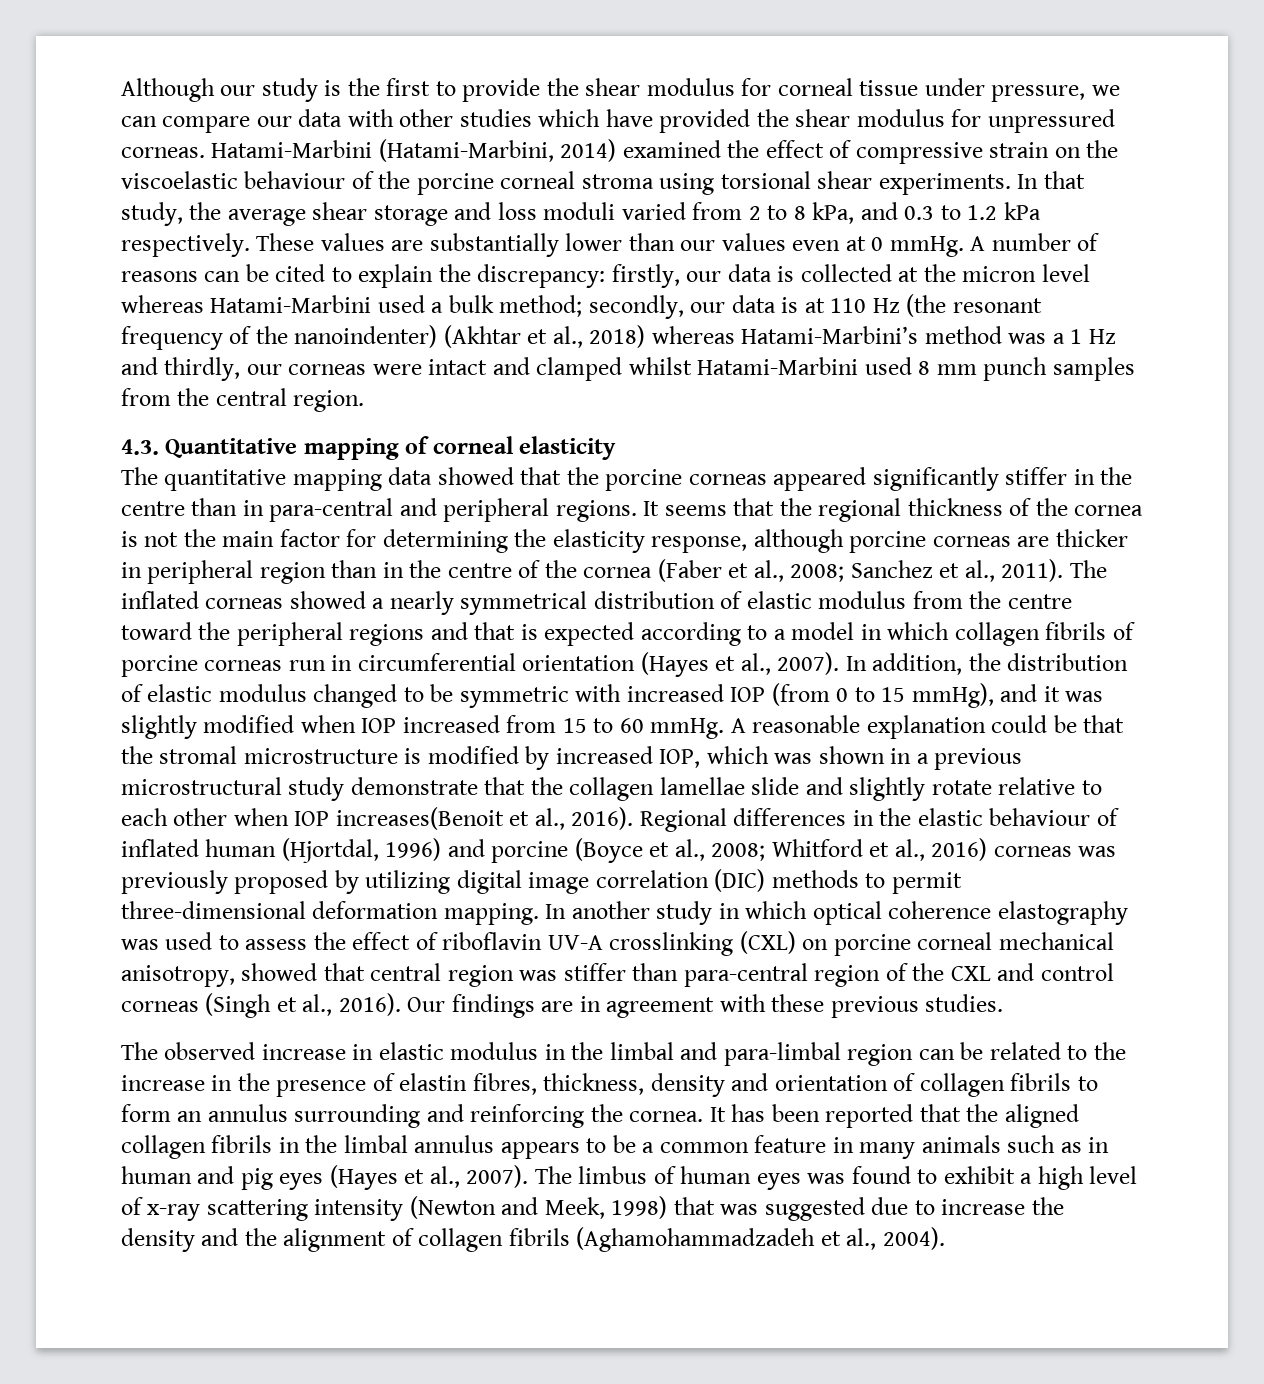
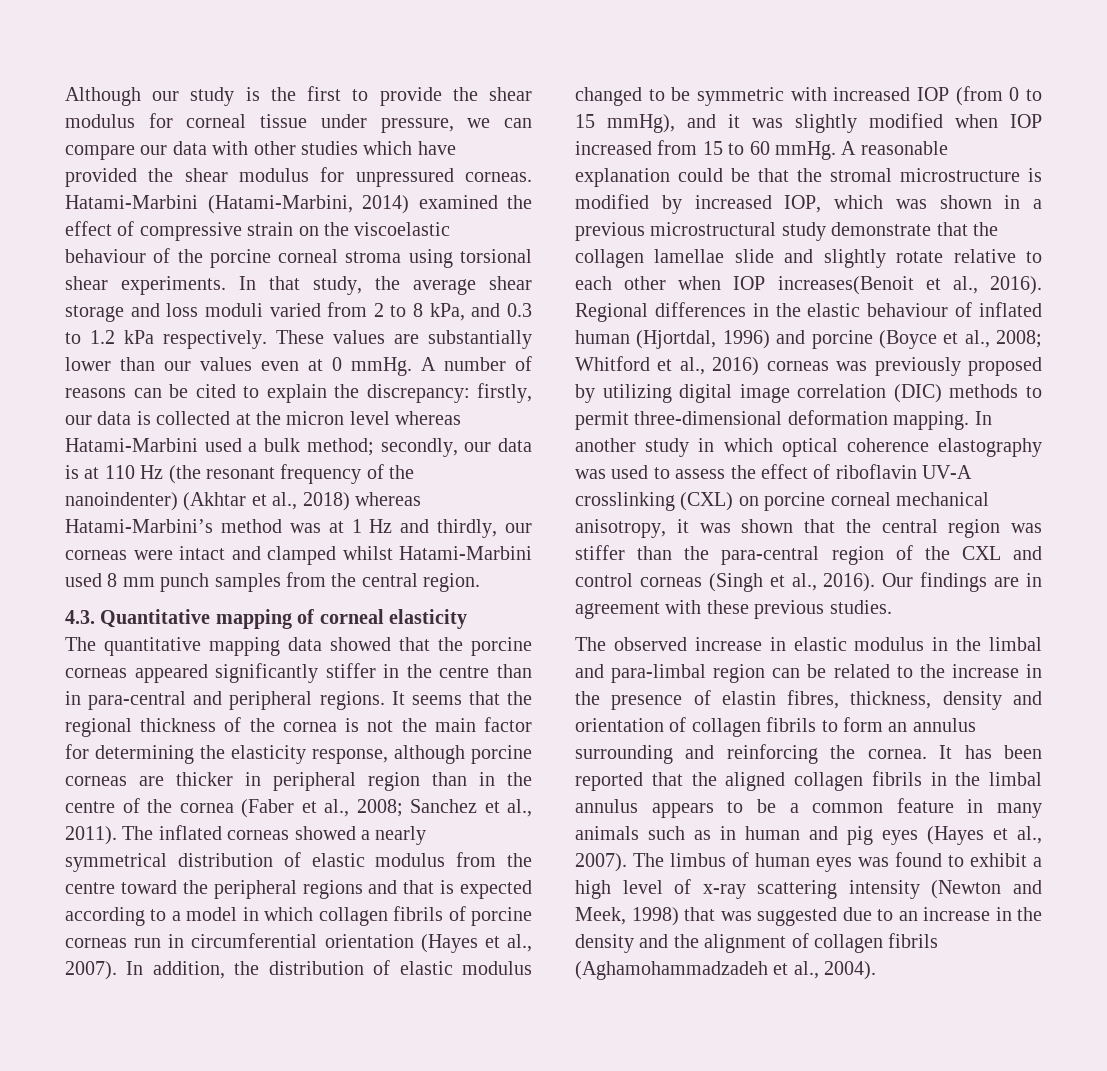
[1052,333,1065,344] a -> [328,521,344,533] at
[241,963,365,981] showed that -> [676,519,871,533] it was shown that the
(679, 972) none -> [684,546,710,560] the
[941,1199,1026,1215] increase -> [898,907,1012,921] an increase in

